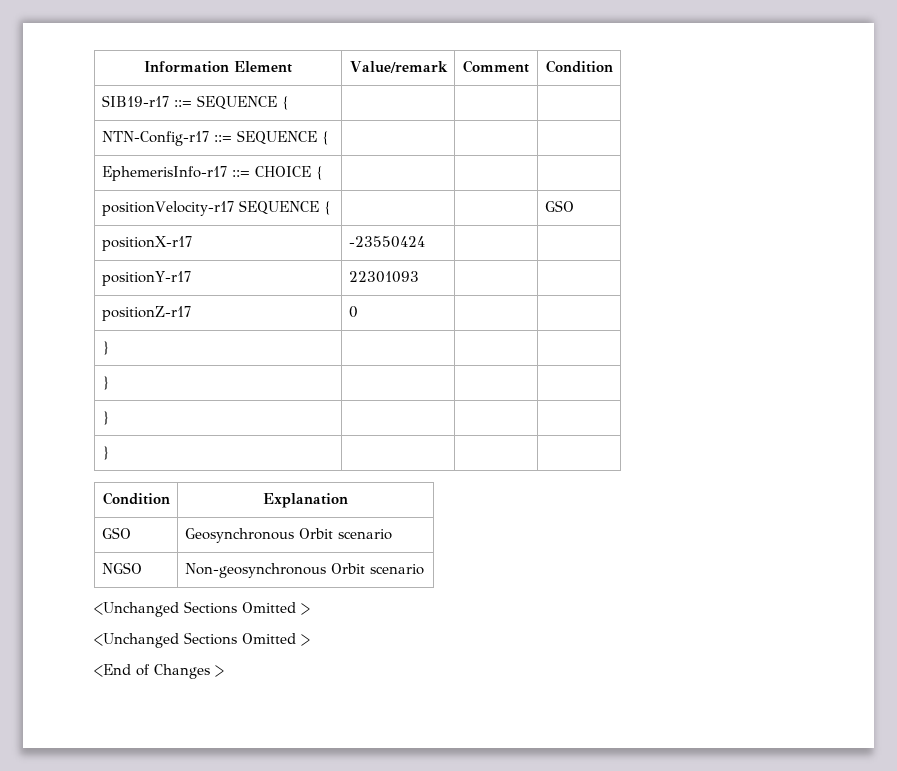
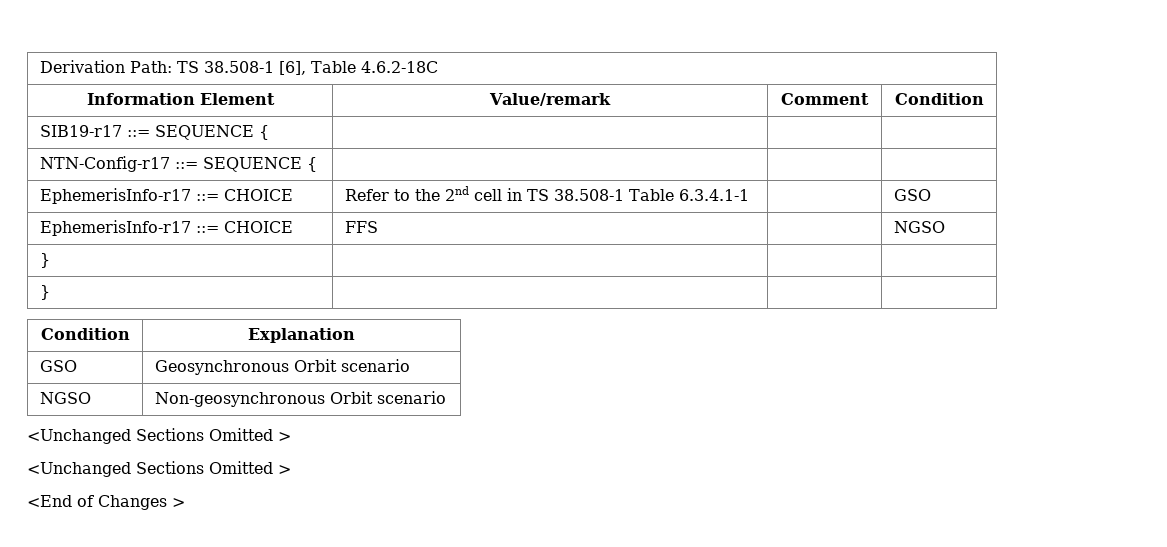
(144, 67) none -> [39,60,438,75] Derivation Path: TS 38.508-1 [6], Table 4.6.2-18C //
[315,166,324,180] [101,200,332,216] [544,200,574,212] [101,236,192,251] [348,236,425,248] [101,271,191,286] [348,271,419,283] [101,306,191,321] [348,306,358,318] [101,341,110,355] [101,376,110,390] { | | | // positionVelocity-r17 SEQUENCE { | | | GSO // positionX-r17 | -23550424 | | // positionY-r17 | 22301093 | | // positionZ-r17 | 0 | | // } | | | // } | | | -> [344,186,749,201] [893,189,931,201] [39,220,293,236] [344,221,378,233] [893,221,945,233] | Refer to the 2nd cell in TS 38.508-1 Table 6.3.4.1-1 | | GSO // EphemerisInfo-r17 ::= CHOICE | FFS | | NGSO

